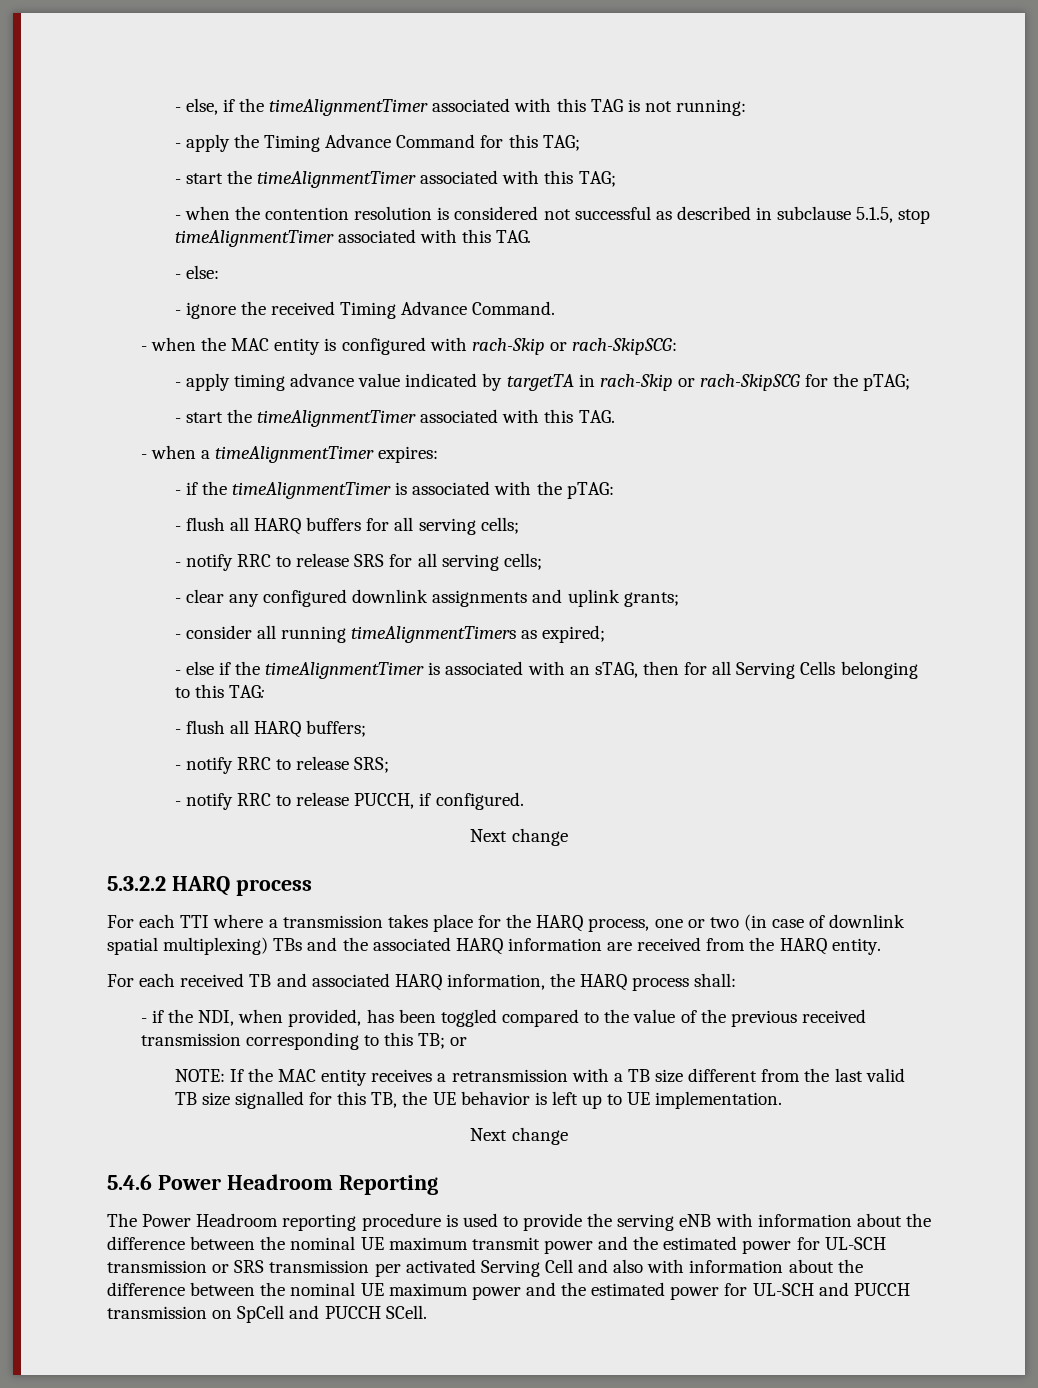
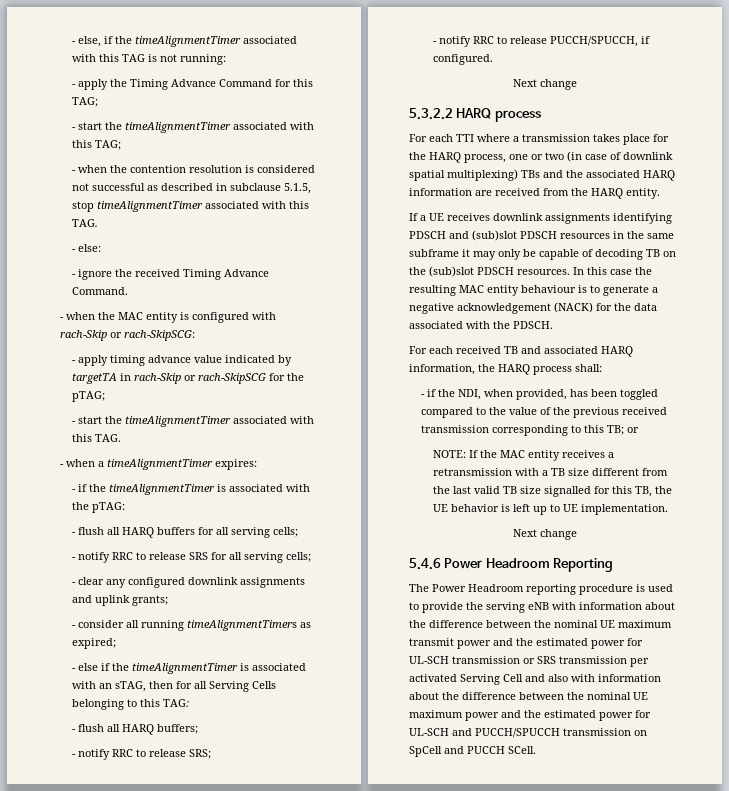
[354,793,415,809] PUCCH, -> [550,36,639,47] PUCCH/SPUCCH,
(881, 946) none -> [409,213,672,224] [409,230,674,241] [409,249,676,260] [409,266,652,277] [409,285,658,296] [409,302,657,314] [409,321,553,329] // If a UE receives downlink assignments identifying PDSCH and (sub)slot PDSCH resources in the same subframe it may only be capable of decoding TB on the (sub)slot PDSCH resources. In this case the resulting MAC entity behaviour is to generate a negative acknowledgement (NACK) for the data associated with the PDSCH.
[853,1283,910,1296] PUCCH -> [475,728,560,738] PUCCH/SPUCCH

